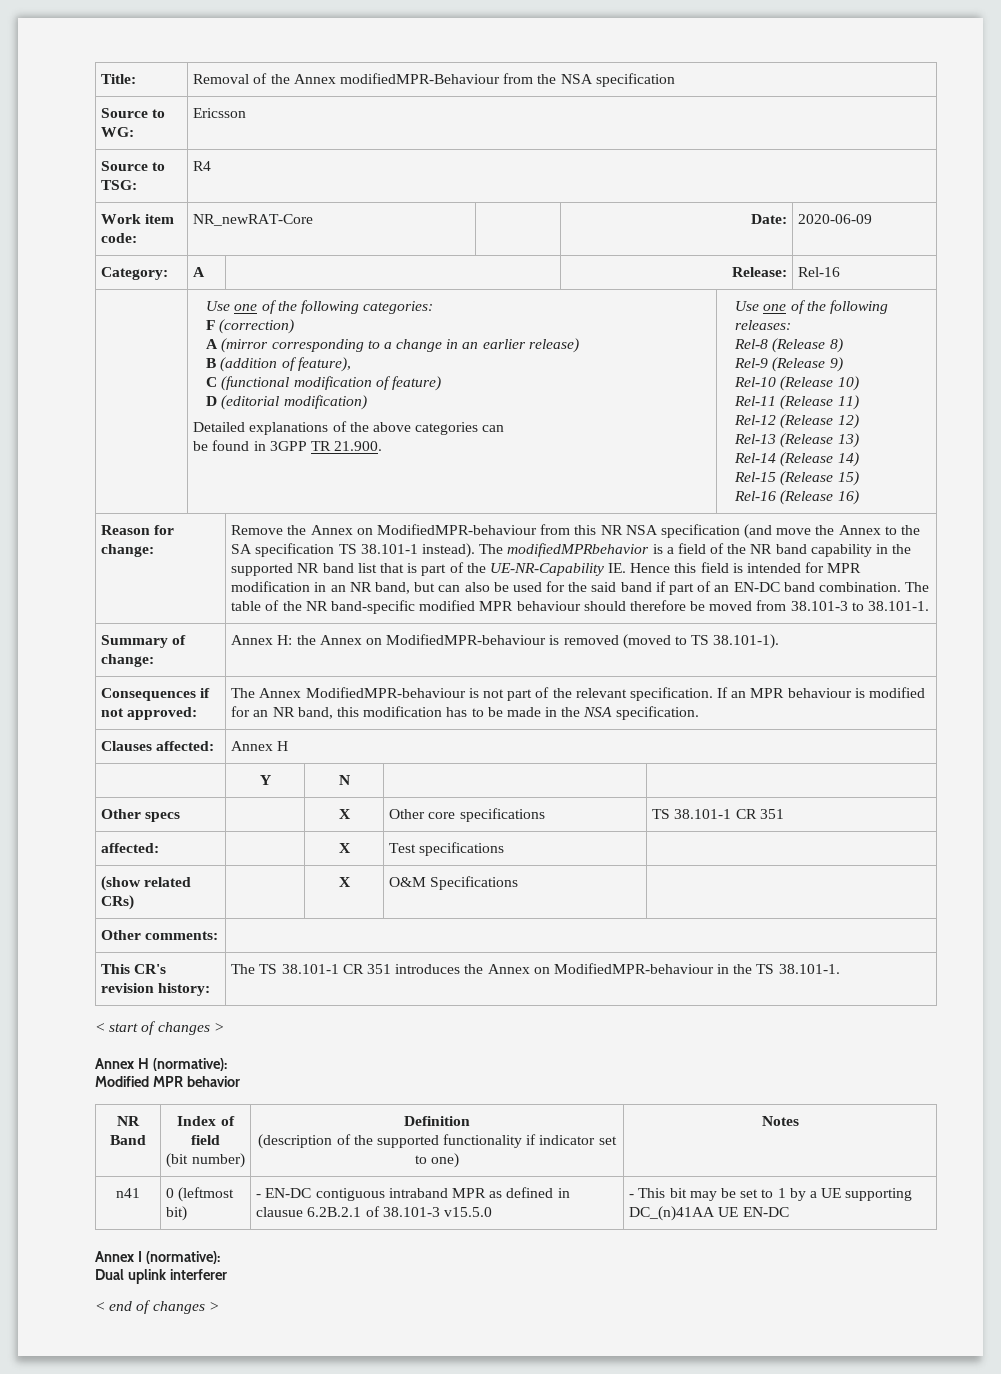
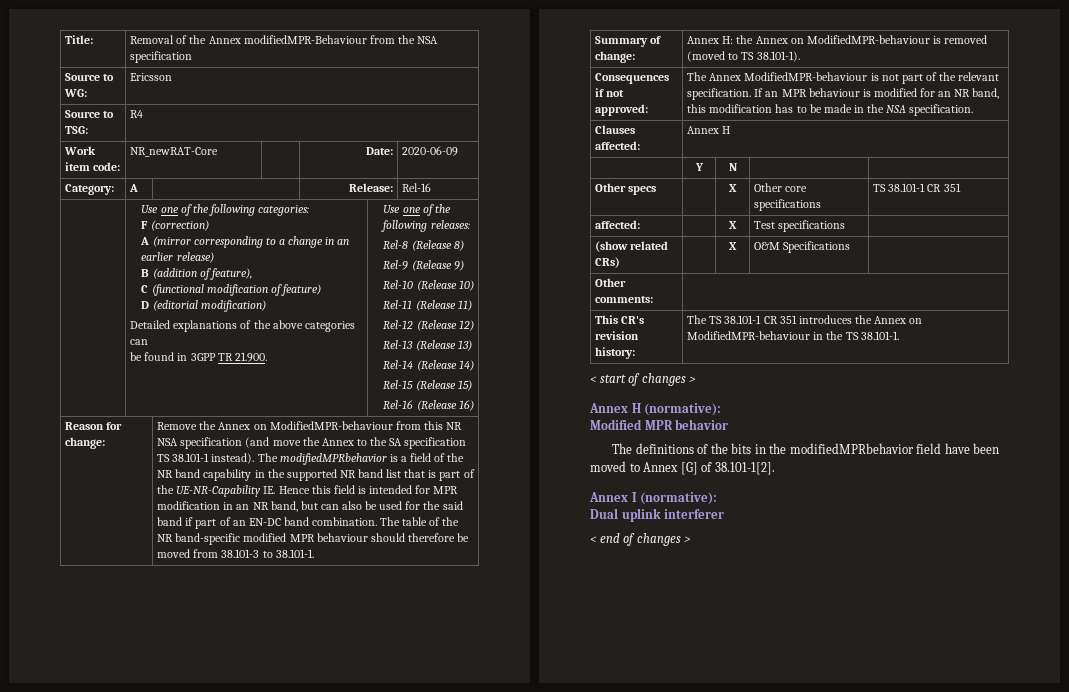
[117,1116,140,1126] [110,1135,146,1145] [177,1116,235,1126] [191,1135,220,1145] [166,1153,245,1168] [404,1116,470,1126] [258,1134,617,1149] [414,1153,460,1168] [761,1116,799,1126] [116,1188,140,1198] [166,1187,235,1202] [166,1206,188,1221] [256,1187,570,1201] [256,1206,492,1217] [629,1188,913,1201] [629,1206,789,1221] // NR Band | Index of field // (bit number) | Definition // (description of the supported functionality if indicator set to one) | Notes // n41 | 0 (leftmost bit) | - EN-DC contiguous intraband MPR as defined in clausue 6.2B.2.1 of 38.101-3 v15.5.0 | - This bit may be set to 1 by a UE supporting DC_(n)41AA UE EN-DC -> [612,443,1000,454] [590,461,775,475] // The definitions of the bits in the modifiedMPRbehavior field have been moved to Annex [G] of 38.101-1[2].

